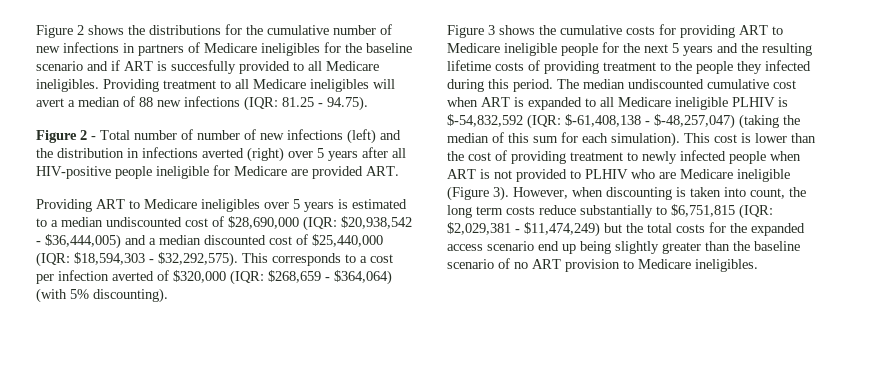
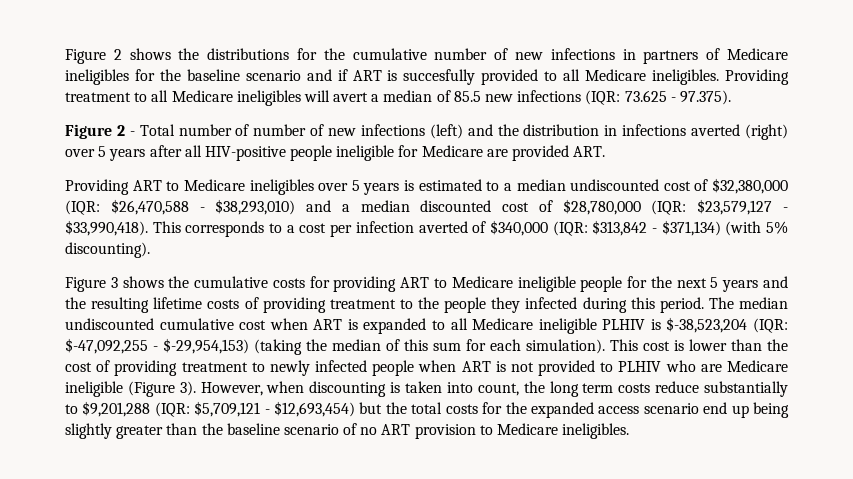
[139,97,153,107] 88 -> [453,91,481,102] 85.5
[282,96,368,111] 81.25 - 94.75). -> [624,90,731,105] 73.625 - 97.375).
[228,216,412,231] [36,234,121,249] $28,690,000 (IQR: $20,938,542 - $36,444,005) -> [712,178,788,194] [65,199,296,215] $32,380,000 (IQR: $26,470,588 - $38,293,010)
[312,234,383,247] [36,252,238,267] $25,440,000 (IQR: $18,594,303 - $32,292,575). -> [562,199,788,215] [65,220,148,236] $28,780,000 (IQR: $23,579,127 - $33,990,418).
[173,270,392,285] $320,000 (IQR: $268,659 - $364,064) -> [489,220,721,236] $340,000 (IQR: $313,842 - $371,134)
[447,114,735,129] $-54,832,592 (IQR: $-61,408,138 - $-48,257,047) -> [666,317,788,333] [65,338,249,354] $-38,523,204 (IQR: $-47,092,255 - $-29,954,153)
[671,204,773,219] [447,222,600,237] $6,751,815 (IQR: $2,029,381 - $11,474,249) -> [82,401,356,417] $9,201,288 (IQR: $5,709,121 - $12,693,454)

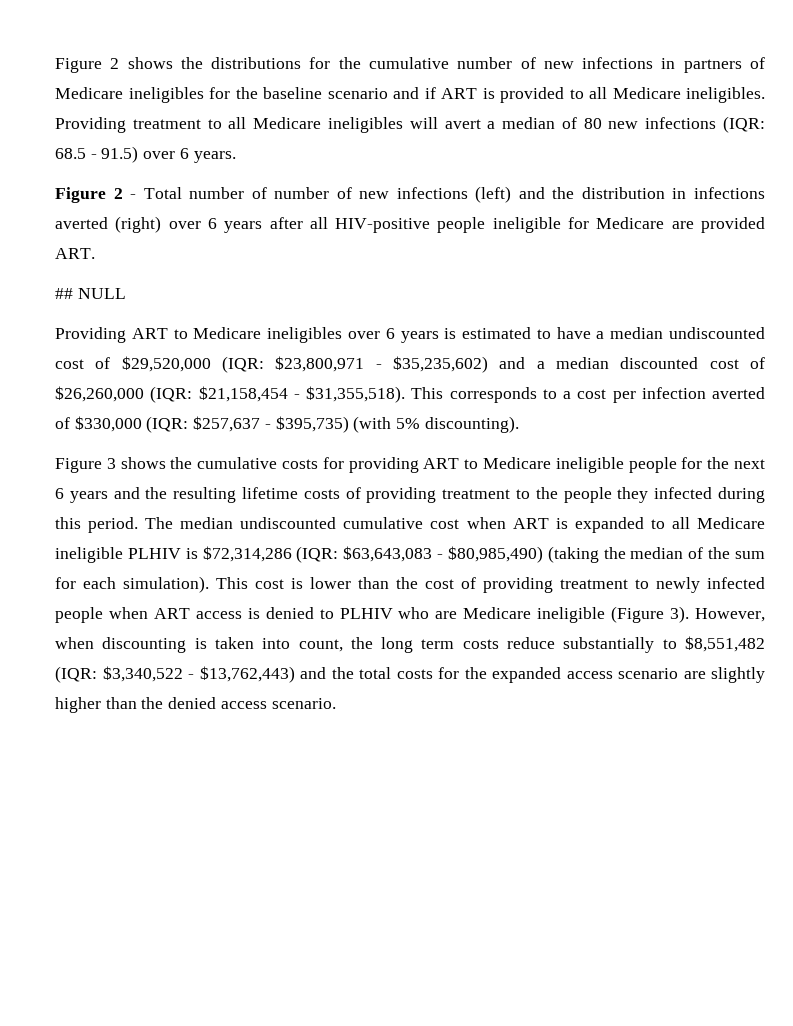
[403,69,476,85] succesfully -> (495, 93) none
[453,91,481,102] 85.5 -> [583,118,602,129] 80
[624,90,731,105] 73.625 - 97.375). -> [55,146,236,163] 68.5 - 91.5) over 6 years.
[98,146,107,157] 5 -> [207,218,217,229] 6
(606, 151) none -> [55,288,126,299] // ## NULL
[351,180,360,191] 5 -> [385,328,395,339] 6
(500, 186) none -> [556,327,591,339] have
[712,178,788,194] [65,199,296,215] $32,380,000 (IQR: $26,470,588 - $38,293,010) -> [121,356,488,373] $29,520,000 (IQR: $23,800,971 - $35,235,602)
[562,199,788,215] [65,220,148,236] $28,780,000 (IQR: $23,579,127 - $33,990,418). -> [55,386,405,403] $26,260,000 (IQR: $21,158,454 - $31,355,518).
[489,220,721,236] $340,000 (IQR: $313,842 - $371,134) -> [74,416,349,433] $330,000 (IQR: $257,637 - $395,735)
[710,277,719,288] 5 -> [55,488,64,499] 6
[666,317,788,333] [65,338,249,354] $-38,523,204 (IQR: $-47,092,255 - $-29,954,153) -> [202,546,543,563] $72,314,286 (IQR: $63,643,083 - $80,985,490)
[404,339,428,351] this -> [708,547,731,559] the
[495,360,596,376] is not provided -> [195,607,314,619] access is denied
[82,401,383,417] $9,201,288 (IQR: $5,709,121 - $12,693,454) but -> [685,636,765,652] [55,666,326,683] $8,551,482 (IQR: $3,340,522 - $13,762,443) and
[703,402,789,418] [65,423,630,439] end up being slightly greater than the baseline scenario of no ART provision to Medicare ineligibles. -> [683,667,765,683] [55,697,336,713] are slightly higher than the denied access scenario.

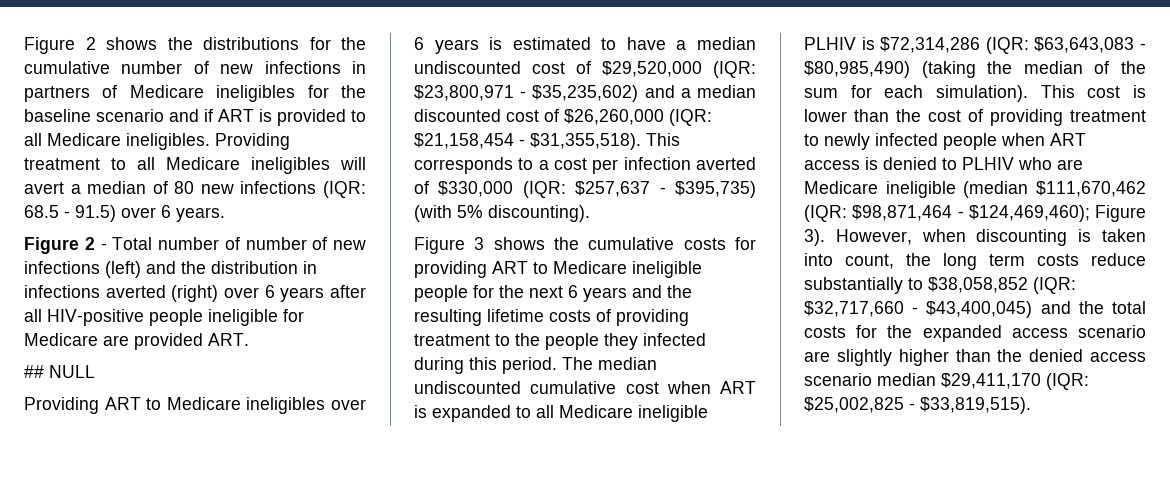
[611,606,665,623] (Figure -> [963,181,1146,198] [804,205,1146,222] (median $111,670,462 (IQR: $98,871,464 - $124,469,460); Figure
[685,636,765,652] [55,666,295,683] $8,551,482 (IQR: $3,340,522 - $13,762,443) -> [928,277,1076,294] [804,301,1033,318] $38,058,852 (IQR: $32,717,660 - $43,400,045)
[271,698,336,709] scenario. -> [804,373,1089,390] [804,397,1031,414] scenario median $29,411,170 (IQR: $25,002,825 - $33,819,515).

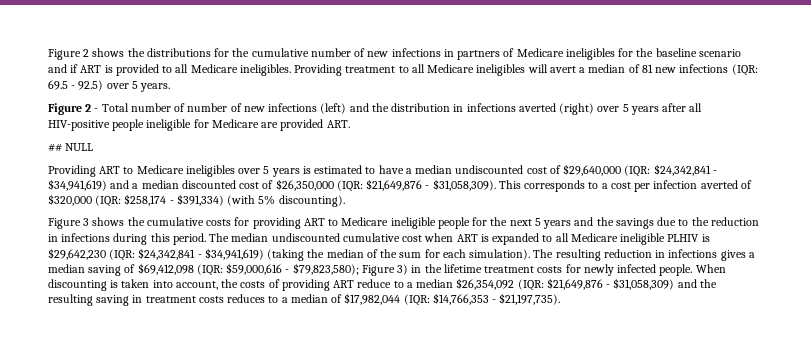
[174,181,195,194] 80 -> [641,64,653,73] 81
[24,205,171,222] 68.5 - 91.5) over 6 -> [48,80,138,91] 69.5 - 92.5) over 5
[264,285,275,298] 6 -> [622,104,629,112] 5
[414,37,424,50] 6 -> [263,166,270,174] 5
[602,61,756,78] [414,85,639,102] $29,520,000 (IQR: $23,800,971 - $35,235,602) -> [563,164,717,177] [48,179,107,191] $29,640,000 (IQR: $24,342,841 - $34,941,619)
[564,109,712,126] [414,133,641,150] $26,260,000 (IQR: $21,158,454 - $31,355,518). -> [275,179,496,192] $26,350,000 (IQR: $21,649,876 - $31,058,309).
[438,181,756,198] $330,000 (IQR: $257,637 - $395,735) -> [48,194,224,207] $320,000 (IQR: $258,174 - $391,334)
[568,285,578,298] 6 -> [534,218,541,226] 5
[414,309,689,326] [414,333,706,350] resulting lifetime costs of providing treatment to the people they infected -> [615,217,759,229] [48,233,111,242] savings due to the reduction in infections
[880,37,1146,54] [804,61,910,78] $72,314,286 (IQR: $63,643,083 - $80,985,490) -> [48,248,264,261] $29,642,230 (IQR: $24,342,841 - $34,941,619)
[1040,85,1146,98] [804,109,1146,126] [804,133,1086,150] [804,157,1083,170] [804,181,1146,198] [804,205,1146,222] [804,229,1146,246] [804,253,1146,270] [804,277,1076,294] [804,301,1146,318] [804,325,1146,342] [804,349,1146,366] [804,373,1089,390] [804,397,1031,414] This cost is lower than the cost of providing treatment to newly infected people when ART access is denied to PLHIV who are Medicare ineligible (median $111,670,462 (IQR: $98,871,464 - $124,469,460); Figure 3). However, when discounting is taken into count, the long term costs reduce substantially to $38,058,852 (IQR: $32,717,660 - $43,400,045) and the total costs for the expanded access scenario are slightly higher than the denied access scenario median $29,411,170 (IQR: $25,002,825 - $33,819,515). -> [533,249,755,261] [48,263,726,276] [48,278,717,291] [48,293,561,306] The resulting reduction in infections gives a median saving of $69,412,098 (IQR: $59,000,616 - $79,823,580); Figure 3) in the lifetime treatment costs for newly infected people. When discounting is taken into account, the costs of providing ART reduce to a median $26,354,092 (IQR: $21,649,876 - $31,058,309) and the resulting saving in treatment costs reduces to a median of $17,982,044 (IQR: $14,766,353 - $21,197,735).

